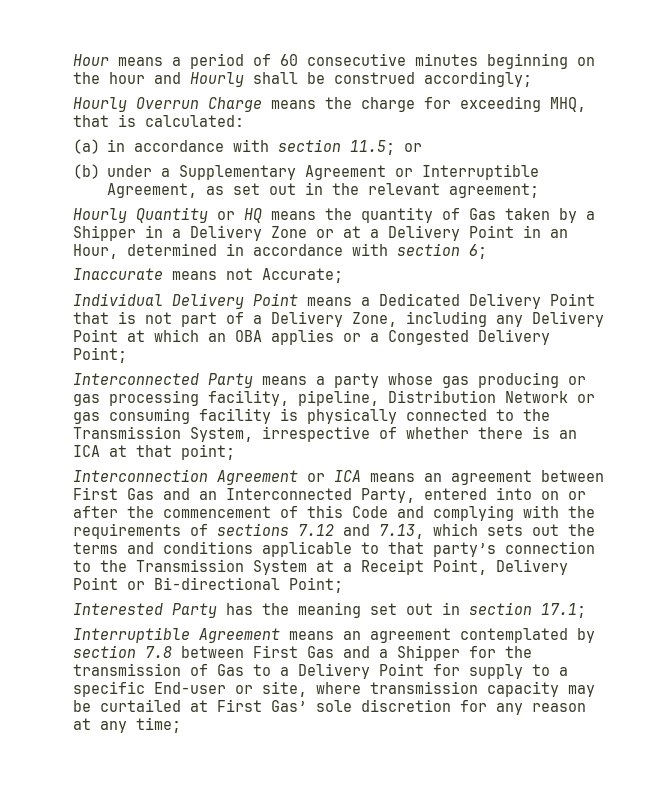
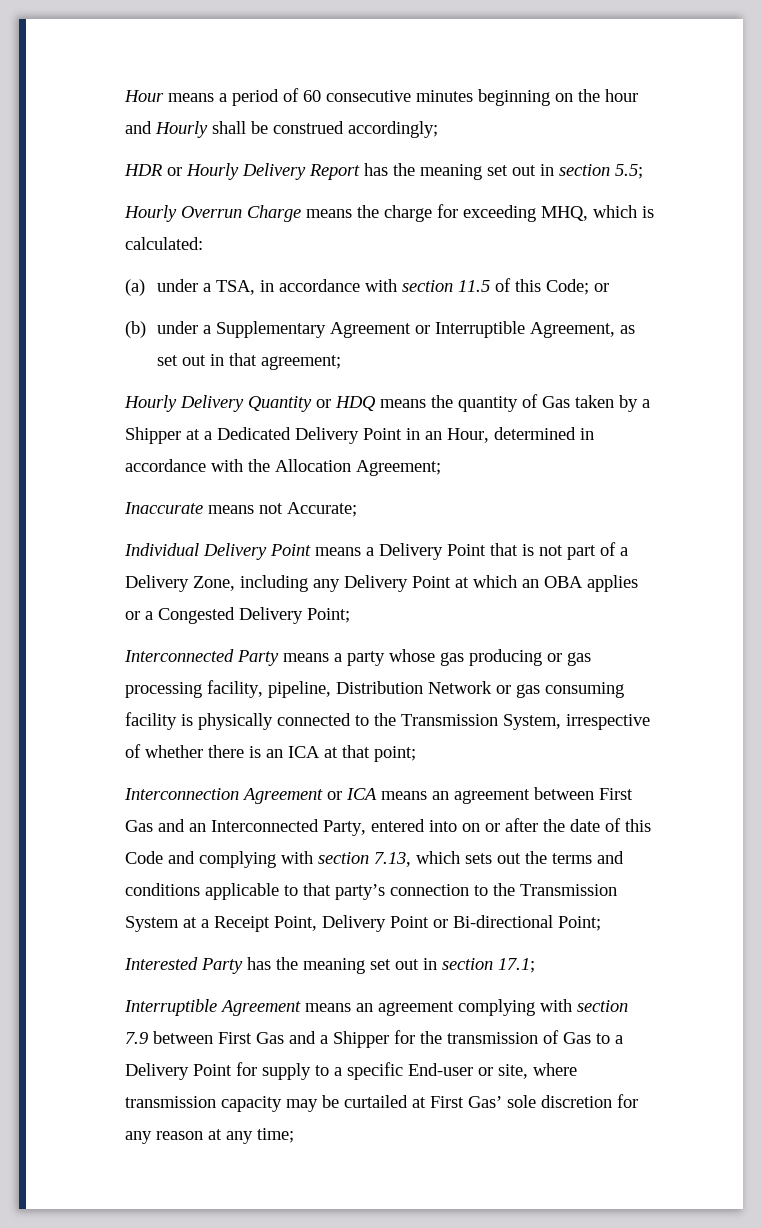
(532, 79) none -> [124,163,644,180] // HDR or Hourly Delivery Report has the meaning set out in section 5.5;
[72,115,109,127] that -> [593,205,638,218] which
[106,139,395,155] in accordance with section 11.5; -> [156,278,589,295] under a TSA, in accordance with section 11.5 of this Code;
[331,183,440,195] the relevant -> [228,353,257,366] that
(127, 215) none -> [180,395,245,412] Delivery
[243,208,262,223] HQ -> [335,396,377,411] HDQ
[144,225,379,241] in a Delivery Zone or at a -> [186,427,292,440] at a Dedicated
[396,243,487,259] section 6; -> [248,459,442,476] the Allocation Agreement;
[378,293,460,306] Dedicated -> (375, 551) none
[162,506,271,518] commencement -> [570,819,601,832] date
[567,506,595,518] [72,523,370,539] the requirements of sections 7.12 and -> [318,852,370,864] section
[459,628,595,643] [72,645,172,658] contemplated by section 7.8 -> [458,999,629,1016] [125,1032,149,1044] complying with section 7.9

